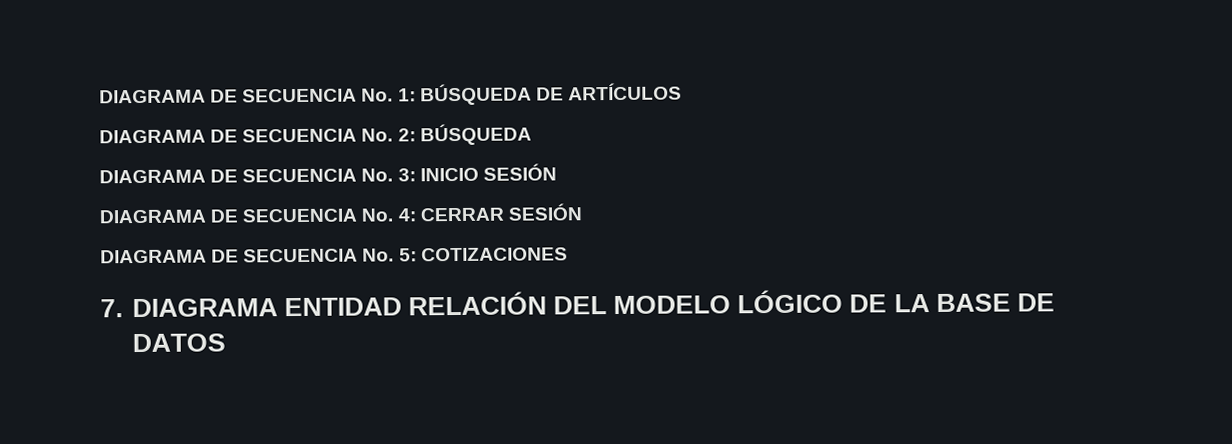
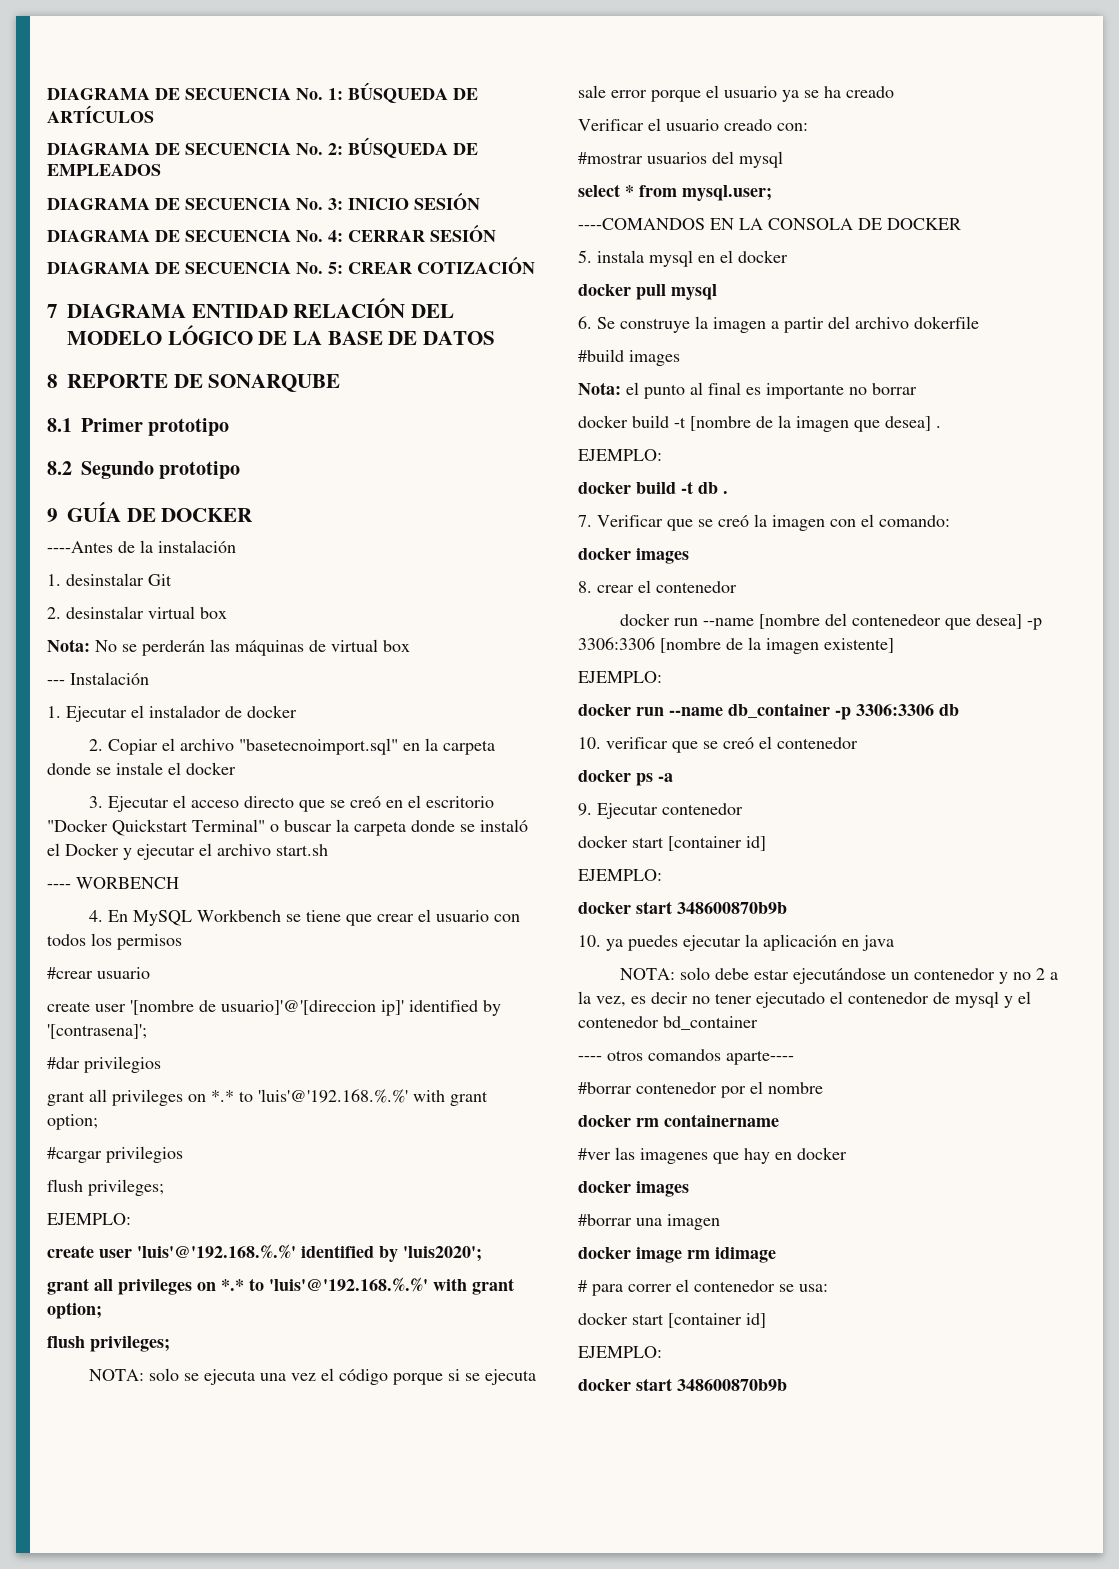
(532, 134) none -> [453,143,478,155] [47,164,161,176] DE EMPLEADOS
[420,247,568,262] [100,299,123,318] COTIZACIONES // 7. -> [348,257,535,274] [47,304,58,318] CREAR COTIZACIÓN // 7
(226, 343) none -> [47,374,341,392] [47,418,230,436] [47,461,241,479] [47,501,254,522] [47,540,236,553] [47,573,172,586] [47,606,227,619] [47,639,410,656] [47,672,149,685] [47,705,297,722] [89,738,496,755] [47,762,236,775] [89,795,495,812] [47,819,528,836] [47,843,328,860] [47,877,179,889] [89,909,521,926] [47,933,182,950] [47,967,150,979] [47,1000,501,1016] [47,1024,147,1039] [47,1056,161,1073] [47,1089,488,1106] [47,1114,98,1130] [47,1146,183,1163] [47,1179,164,1196] [47,1213,131,1225] [47,1244,482,1262] [47,1277,514,1295] [47,1302,102,1319] [47,1336,170,1352] [89,1368,537,1385] [578,85,894,102] [578,118,808,131] [578,151,783,168] [578,184,772,201] [578,218,961,230] [578,250,788,267] [578,284,717,300] [578,316,979,333] [578,349,680,366] [578,382,917,399] [578,415,941,432] [578,449,662,461] [578,481,728,494] [578,514,950,531] [578,548,689,564] [578,580,737,593] [620,613,1043,630] [578,637,894,654] [578,671,662,683] [578,703,959,720] [578,736,858,753] [578,770,673,786] [578,803,743,819] [578,835,766,851] [578,869,662,881] [578,901,787,914] [578,934,894,951] [620,967,1059,984] [578,991,1031,1008] [578,1016,758,1030] [578,1049,794,1065] [578,1081,823,1098] [578,1114,779,1127] [578,1147,847,1164] [578,1181,689,1197] [578,1214,720,1230] [578,1247,776,1263] [578,1279,828,1296] [578,1312,766,1328] [578,1346,662,1358] [578,1378,787,1391] // 8 REPORTE DE SONARQUBE // 8.1 Primer prototipo // 8.2 Segundo prototipo // 9 GUÍA DE DOCKER // ----Antes de la instalación // 1. desinstalar Git // 2. desinstalar virtual box // Nota: No se perderán las máquinas de virtual box // --- Instalación // 1. Ejecutar el instalador de docker // 2. Copiar el archivo "basetecnoimport.sql" en la carpeta donde se instale el docker // 3. Ejecutar el acceso directo que se creó en el escritorio "Docker Quickstart Terminal" o buscar la carpeta donde se instaló el Docker y ejecutar el archivo start.sh // ---- WORBENCH // 4. En MySQL Workbench se tiene que crear el usuario con todos los permisos // #crear usuario // create user '[nombre de usuario]'@'[direccion ip]' identified by '[contrasena]'; // #dar privilegios // grant all privileges on *.* to 'luis'@'192.168.%.%' with grant option; // #cargar privilegios // flush privileges; // EJEMPLO: // create user 'luis'@'192.168.%.%' identified by 'luis2020'; // grant all privileges on *.* to 'luis'@'192.168.%.%' with grant option; // flush privileges; // NOTA: solo se ejecuta una vez el código porque si se ejecuta sale error porque el usuario ya se ha creado // Verificar el usuario creado con: // #mostrar usuarios del mysql // select * from mysql.user; // ----COMANDOS EN LA CONSOLA DE DOCKER // 5. instala mysql en el docker // docker pull mysql // 6. Se construye la imagen a partir del archivo dokerfile // #build images // Nota: el punto al final es importante no borrar // docker build -t [nombre de la imagen que desea] . // EJEMPLO: // docker build -t db . // 7. Verificar que se creó la imagen con el comando: // docker images // 8. crear el contenedor // docker run --name [nombre del contenedeor que desea] -p 3306:3306 [nombre de la imagen existente] // EJEMPLO: // docker run --name db_container -p 3306:3306 db // 10. verificar que se creó el contenedor // docker ps -a // 9. Ejecutar contenedor // docker start [container id] // EJEMPLO: // docker start 348600870b9b // 10. ya puedes ejecutar la aplicación en java // NOTA: solo debe estar ejecutándose un contenedor y no 2 a la vez, es decir no tener ejecutado el contenedor de mysql y el contenedor bd_container // ---- otros comandos aparte---- // #borrar contenedor por el nombre // docker rm containername // #ver las imagenes que hay en docker // docker images // #borrar una imagen // docker image rm idimage // # para correr el contenedor se usa: // docker start [container id] // EJEMPLO: // docker start 348600870b9b

